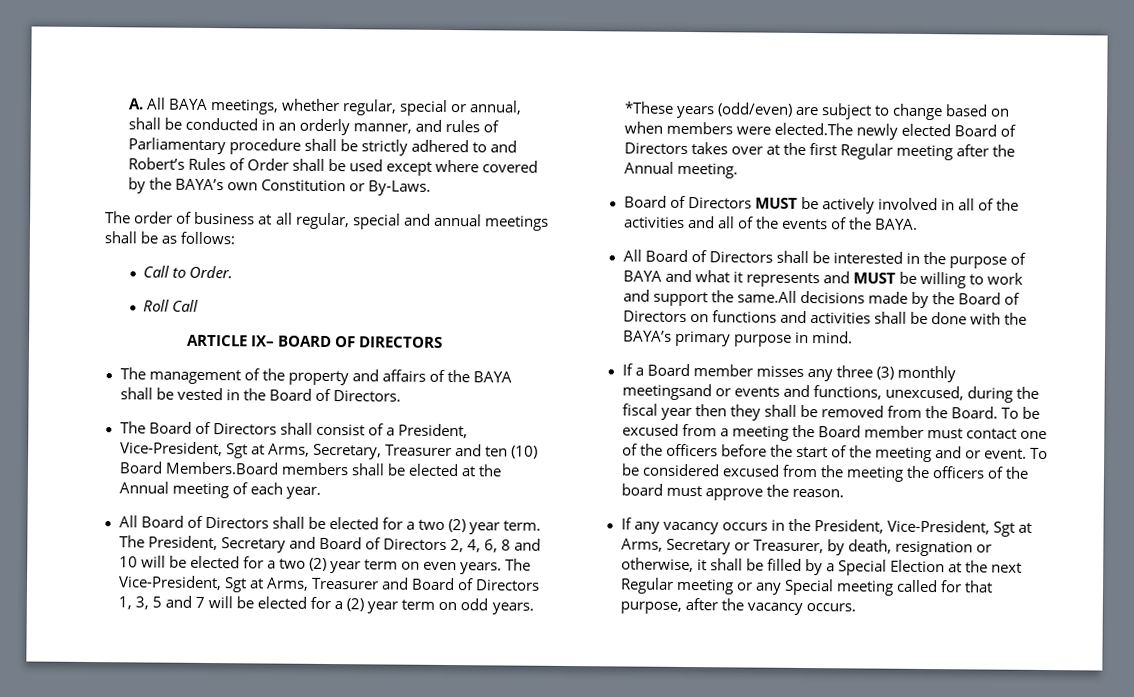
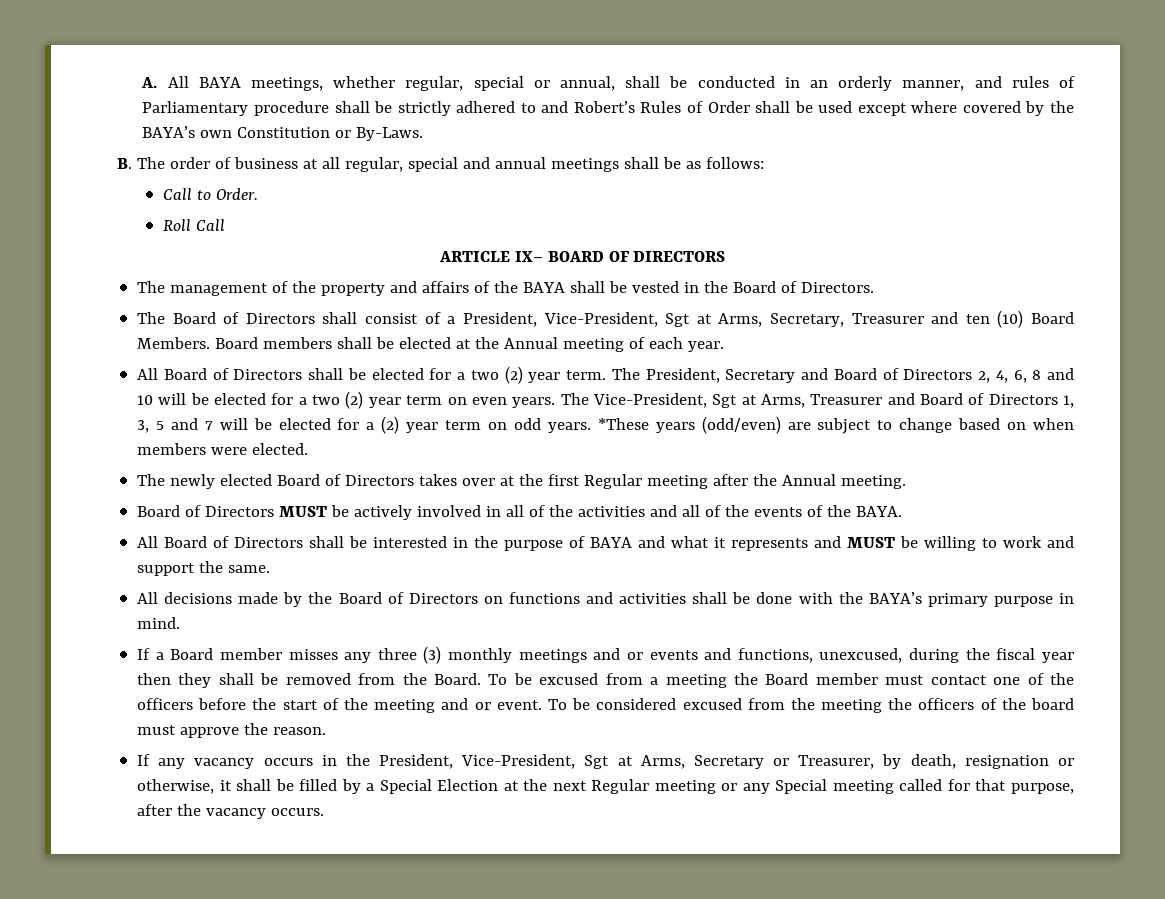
(431, 188) none -> [116,158,132,169] B.
[164,461,279,475] Members.Board -> [137,337,259,349] Members. Board
[773,122,853,136] elected.The -> [252,443,309,455] [137,474,166,486] elected. // The
[736,290,797,303] same.All -> [228,565,271,573] [137,592,159,604] same. // All
[621,383,712,401] meetingsand -> [518,648,621,663] meetings and

